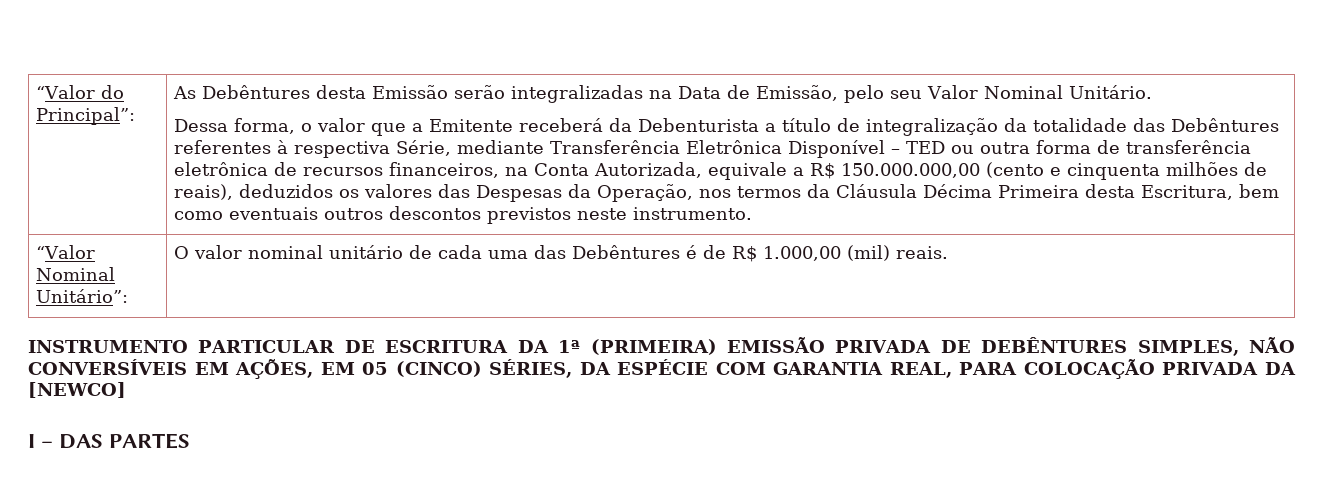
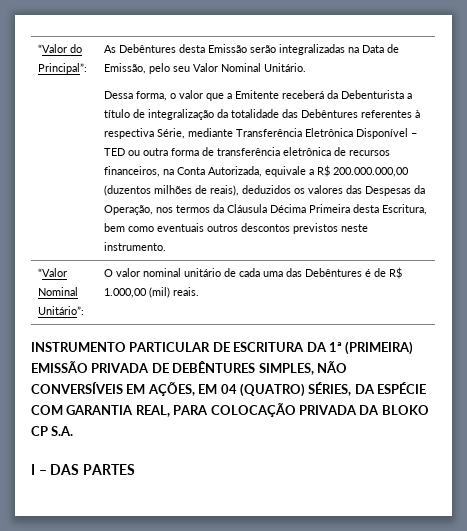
[840,162,1160,180] 150.000.000,00 (cento e cinquenta -> [332,167,409,177] [103,185,151,196] 200.000.000,00 (duzentos
[362,361,482,377] 05 (CINCO) -> [220,383,305,397] 04 (QUATRO)
[28,382,126,398] [NEWCO] -> [381,405,429,415] [31,426,74,436] BLOKO CP S.A.

